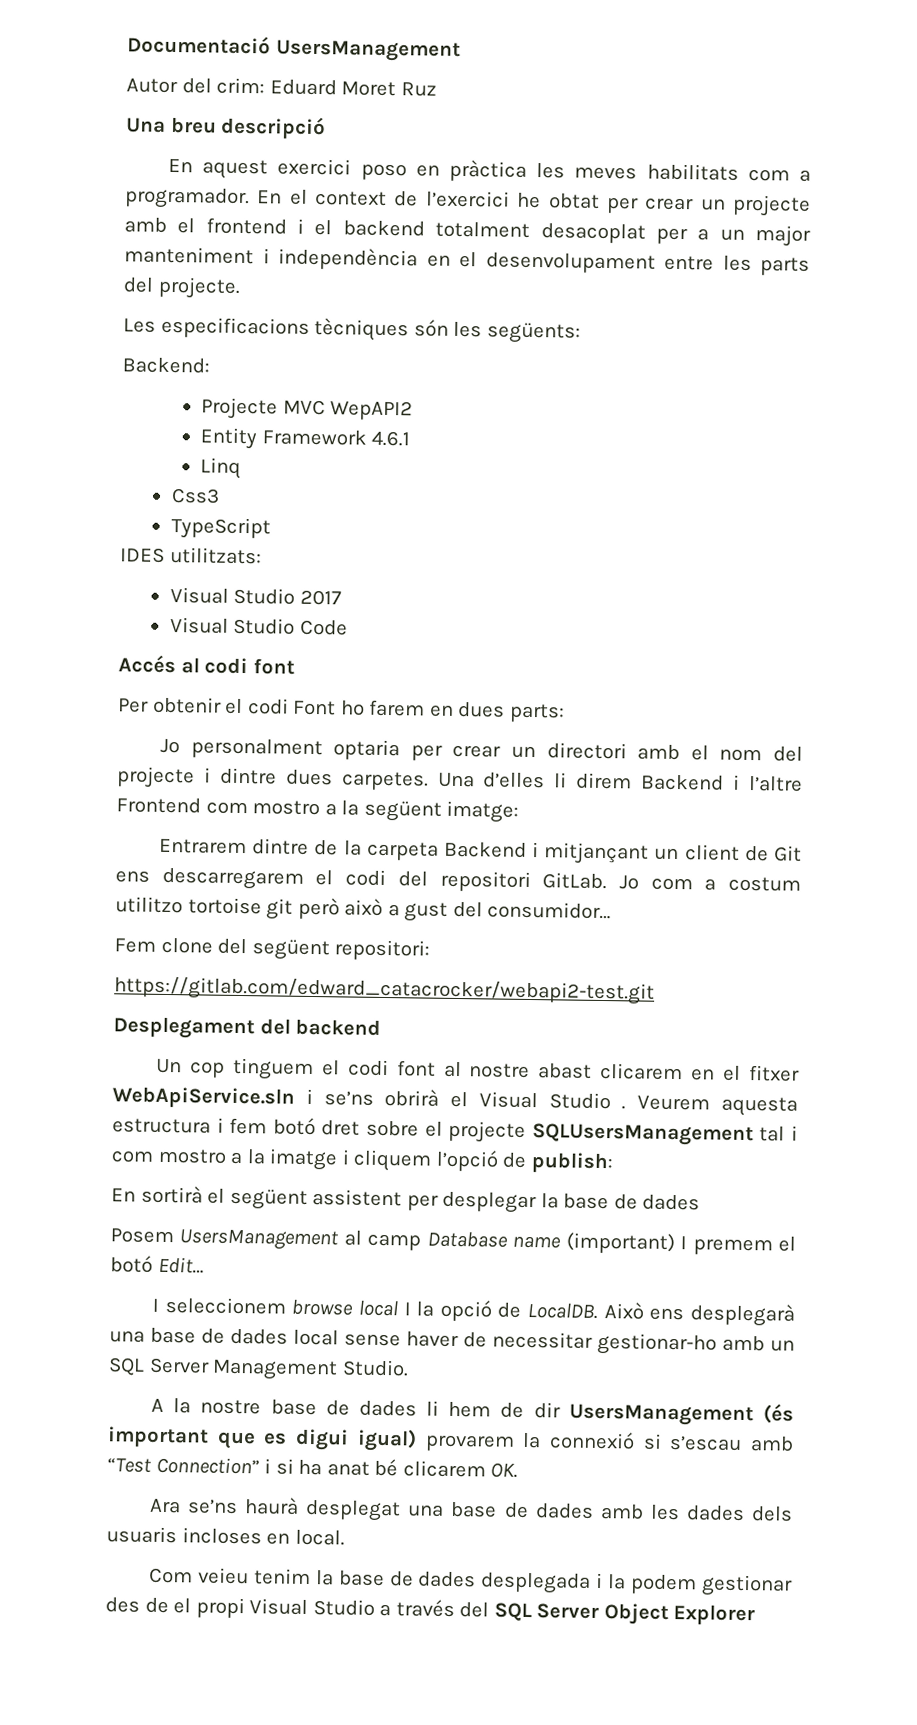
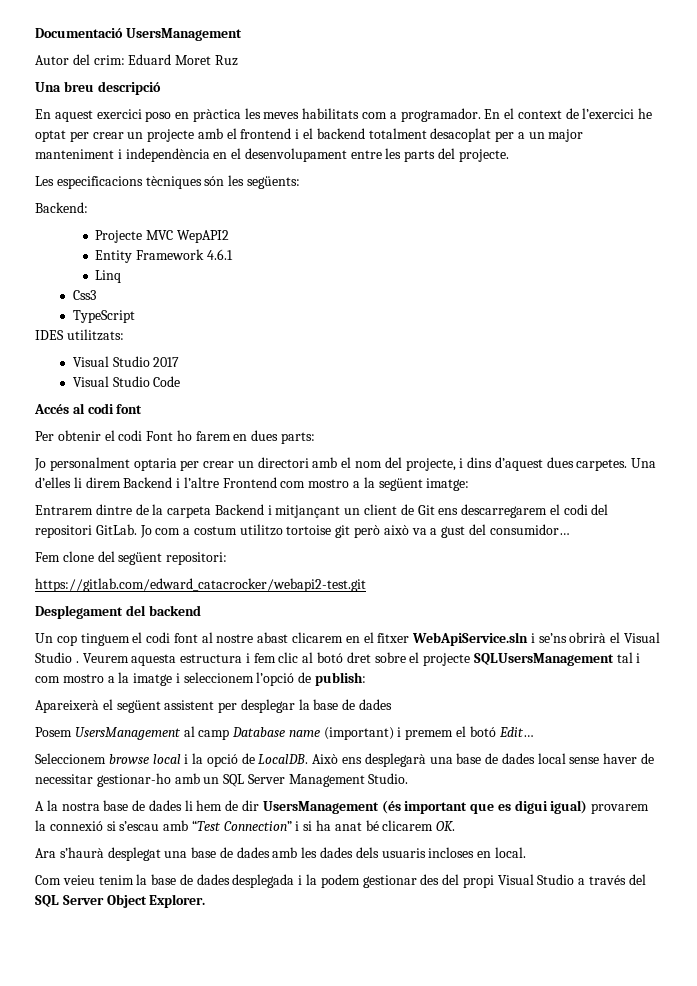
[548,193,600,209] obtat -> [35,130,66,142] optat
[117,766,277,789] projecte i dintre -> [405,457,543,471] projecte, i dins d’aquest
(384, 907) none -> [411,528,427,535] va
(268, 1126) none -> [278,652,314,663] clic al
[353,1149,433,1172] cliquem -> [183,672,254,683] seleccionem
[111,1185,203,1204] En sortirà -> [35,700,99,713] Apareixerà
[680,1236,688,1250] I -> [397,727,402,737] i
[152,1296,286,1315] I seleccionem -> [35,753,106,764] Seleccionem
[403,1302,411,1316] I -> [184,754,189,764] i
[200,1399,262,1415] nostre -> [61,802,100,811] nostra
[188,1497,300,1515] se’ns haurà -> [59,847,104,858] s’haurà
[144,1597,192,1614] de el -> [442,874,460,885] del
[673,1604,756,1626] Explorer -> [149,894,206,908] Explorer.

